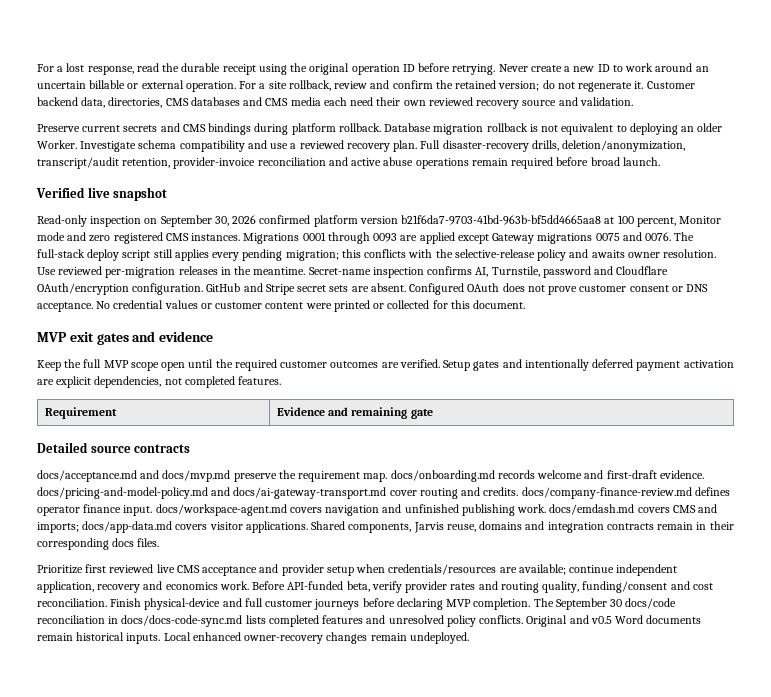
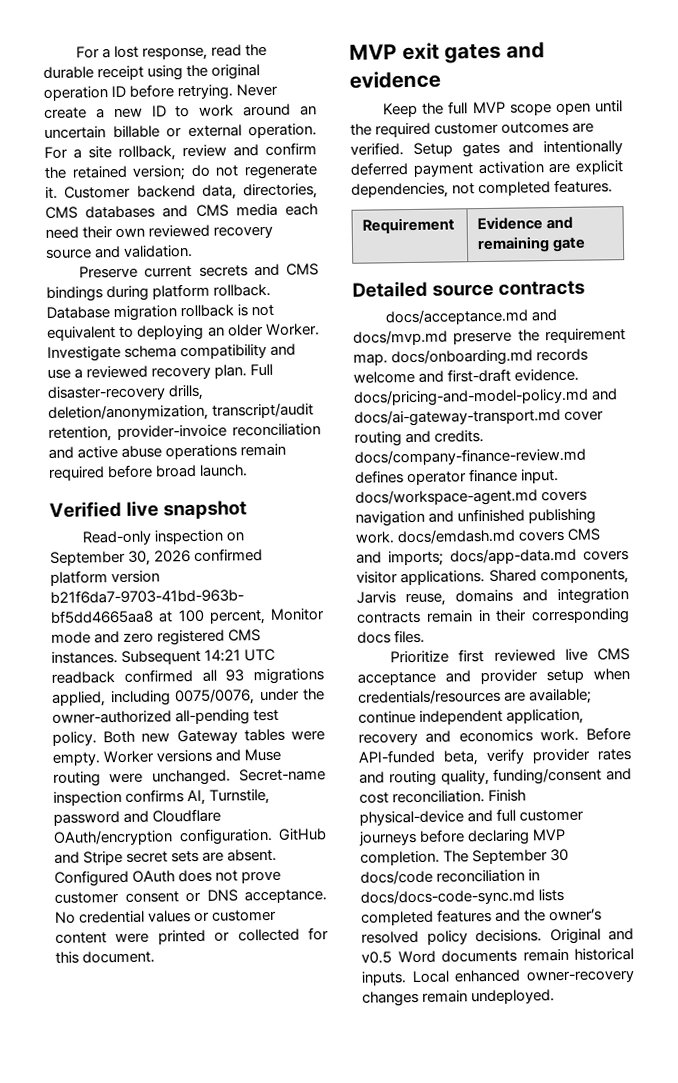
[243,232,695,244] [37,249,717,261] [37,266,306,278] Migrations 0001 through 0093 are applied except Gateway migrations 0075 and 0076. The full-stack deploy script still applies every pending migration; this conflicts with the selective-release policy and awaits owner resolution. Use reviewed per-migration releases in the meantime. -> [121,648,276,665] [51,668,324,685] [52,688,325,707] [52,709,280,726] [52,728,325,746] [52,748,282,766] [53,769,231,787] Subsequent 14:21 UTC readback confirmed all 93 migrations applied, including 0075/0076, under the owner-authorized all-pending test policy. Both new Gateway tables were empty. Worker versions and Muse routing were unchanged.
[388,615,524,627] unresolved policy conflicts. -> [524,908,603,922] [361,929,542,945] the owner’s resolved policy decisions.

